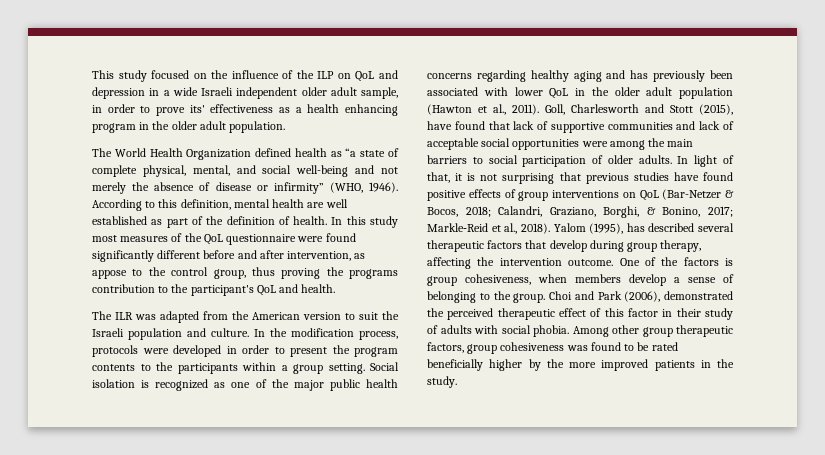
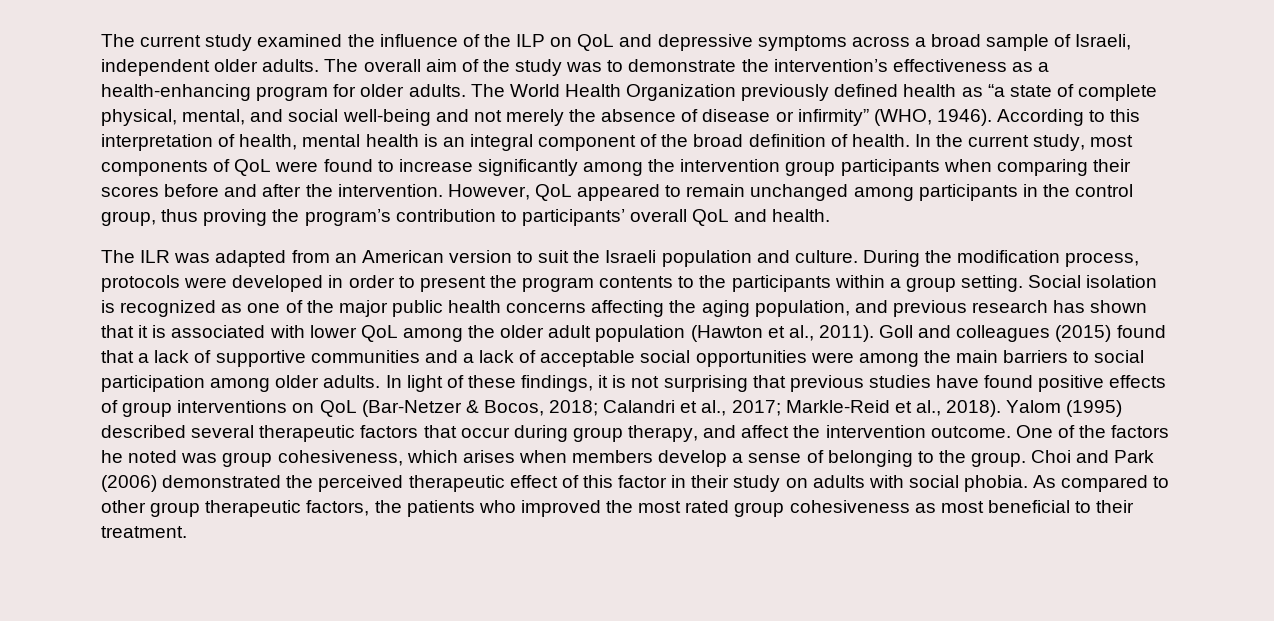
[92,70,207,82] This study focused on -> [101,34,343,51] The current study examined
[92,87,398,99] [92,104,398,116] [92,121,286,133] depression in a wide Israeli independent older adult sample, in order to prove its' effectiveness as a health enhancing program in the older adult population. // -> [657,34,1132,51] [101,59,1050,76] [101,84,466,101] depressive symptoms across a broad sample of Israeli, independent older adults. The overall aim of the study was to demonstrate the intervention’s effectiveness as a health-enhancing program for older adults.
(252, 154) none -> [741,84,830,101] previously
[180,199,348,210] [92,216,224,228] definition, mental health are well established as part of the -> [101,134,744,151] interpretation of health, mental health is an integral component of the broad
[346,216,399,228] [92,233,356,245] [92,250,366,262] [92,269,143,279] this study most measures of the QoL questionnaire were found significantly different before and after intervention, as appose to -> [936,134,1134,151] [101,159,1131,176] [101,184,1038,201] the current study, most components of QoL were found to increase significantly among the intervention group participants when comparing their scores before and after the intervention. However, QoL appeared to remain unchanged among participants in
[349,269,398,279] programs -> [304,209,391,226] program’s
[171,284,254,296] the participant's -> [521,209,688,226] participants’ overall
[232,311,249,320] the -> [334,253,357,263] an
[254,329,265,337] In -> [862,250,920,267] During
[476,70,733,82] regarding healthy aging and has previously been -> [591,300,1148,317] [101,325,167,338] affecting the aging population, and previous research has shown that it is
[575,88,585,96] in -> [402,328,463,342] among
[545,104,733,115] [427,121,452,130] Goll, Charlesworth and Stott (2015), have -> [879,325,1112,342] Goll and colleagues (2015)
(510, 125) none -> [138,353,150,363] a
(696, 125) none -> [462,353,474,363] a
[592,155,604,164] of -> [210,378,271,392] among
[427,172,450,183] that, -> [467,375,594,392] these findings,
[498,206,701,218] Calandri, Graziano, Borghi, & Bonino, -> [603,400,727,416] Calandri et al.,
[589,223,645,234] (1995), has -> [1066,400,1123,417] (1995)
[549,240,587,252] develop -> [460,427,510,438] occur
[427,257,471,269] affecting -> [703,425,790,438] and affect
[725,258,733,266] [427,274,531,286] is group cohesiveness, -> [101,450,515,467] he noted was group cohesiveness, which arises
[624,291,661,302] (2006), -> [101,475,157,492] (2006)
[427,325,438,334] of -> [785,478,808,488] on
[572,326,609,337] Among -> [1033,475,1170,492] As compared to
[467,342,678,354] [427,359,734,371] [427,376,457,388] group cohesiveness was found to be rated beneficially higher by the more improved patients in the study. -> [374,500,1135,517] [101,526,187,538] the patients who improved the most rated group cohesiveness as most beneficial to their treatment.

